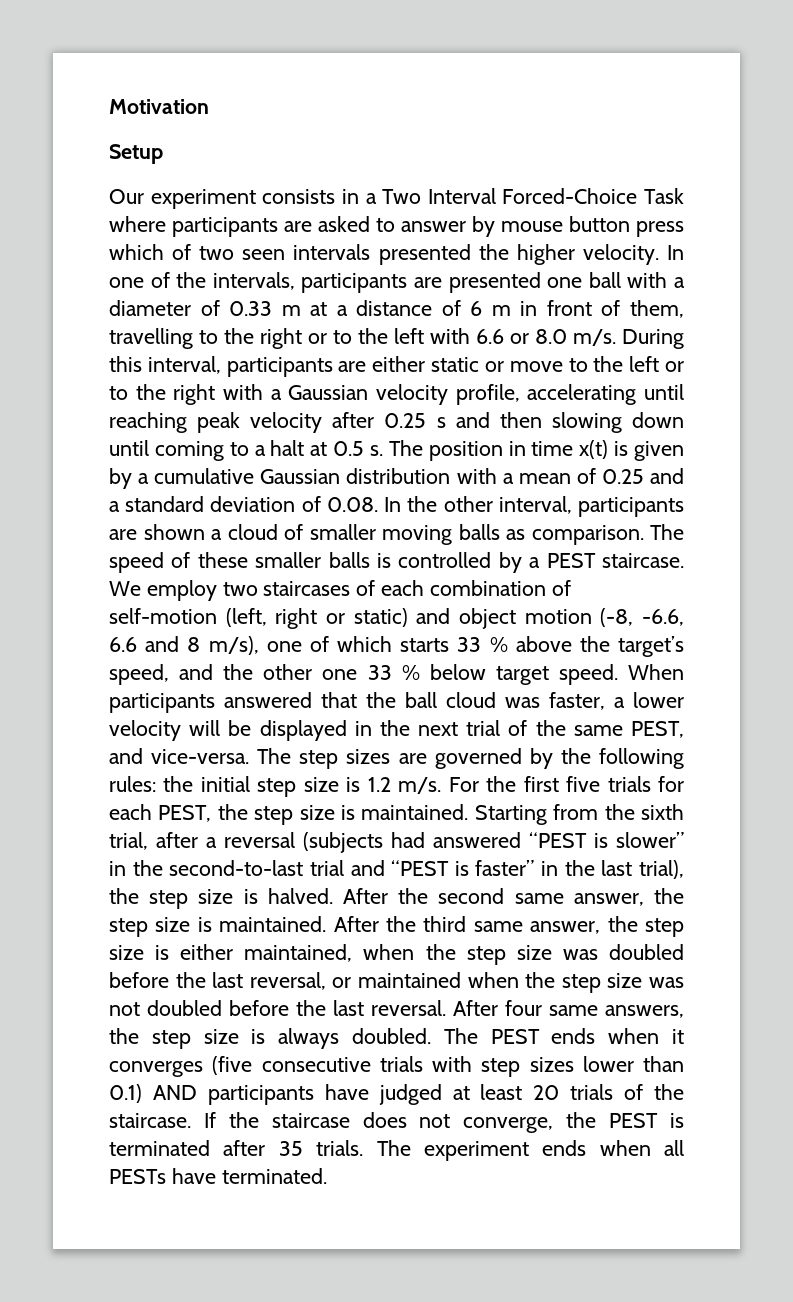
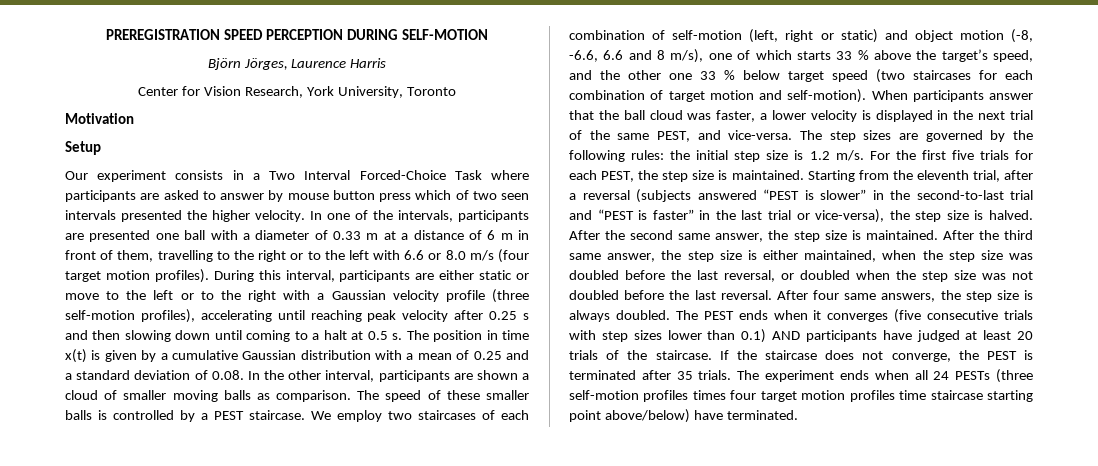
(109, 106) none -> [106,29,488,40] [207,58,387,70] [138,86,456,98] PREREGISTRATION SPEED PERCEPTION DURING SELF-MOTION // Björn Jörges, Laurence Harris // Center for Vision Research, York University, Toronto //
[573,329,617,346] m/s. -> [469,249,529,263] [65,269,209,283] m/s (four target motion profiles).
[455,384,520,405] profile, -> [445,289,529,303] [65,309,195,323] profile (three self-motion profiles),
[558,664,618,685] speed. -> [832,69,1033,83] [569,89,867,103] speed (two staircases for each combination of target motion and self-motion).
[224,692,313,708] answered -> [989,93,1033,100] answer
[189,720,252,736] will be -> [861,110,871,120] is
[641,804,684,820] sixth -> [916,170,969,180] eleventh
[391,832,425,848] had -> (691, 196) none
[638,860,684,879] trial), -> [768,209,885,223] trial or vice-versa),
[358,972,461,988] maintained -> [800,270,850,280] doubled
[109,1169,166,1184] PESTs -> [933,369,1033,383] [569,390,1033,402] [569,409,690,423] 24 PESTs (three self-motion profiles times four target motion profiles time staircase starting point above/below)

